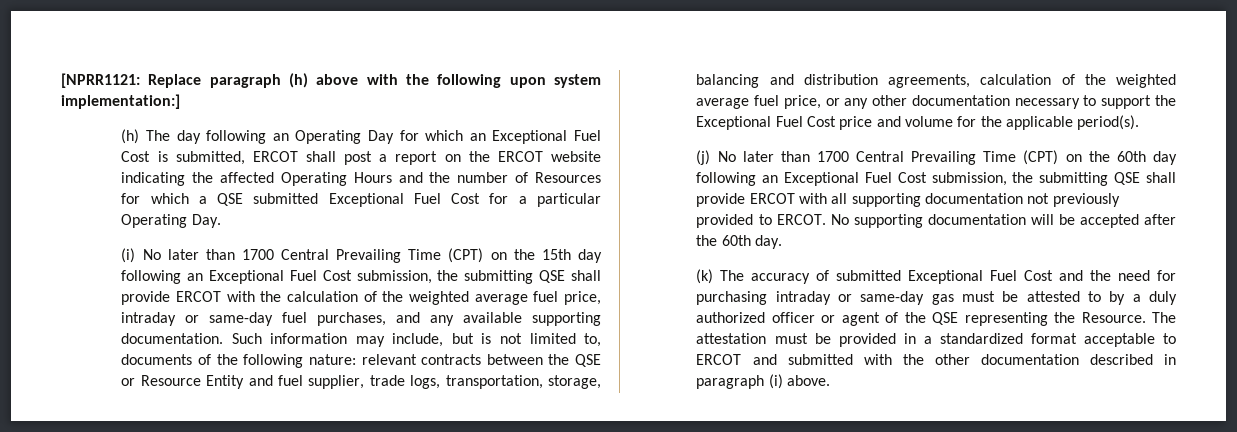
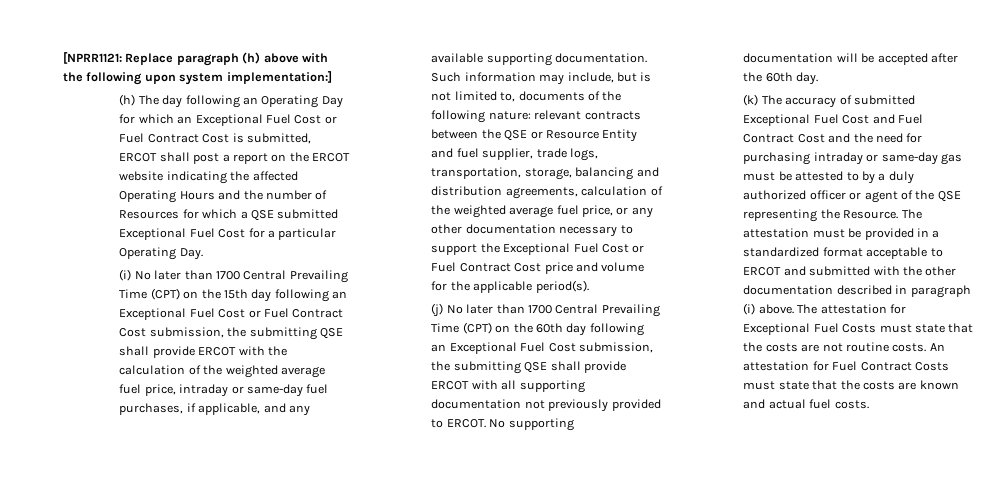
(151, 156) none -> [324,116,337,124] [119,133,230,143] or Fuel Contract Cost
(352, 275) none -> [248,308,344,318] [119,328,147,337] or Fuel Contract Cost
(387, 319) none -> [186,403,261,415] if applicable,
(837, 121) none -> [632,245,645,253] [431,262,542,272] or Fuel Contract Cost
(1084, 275) none -> [897,114,923,124] [743,133,851,143] Fuel Contract Cost and
(831, 380) none -> [797,304,906,314] [743,323,974,335] [743,342,945,352] [743,361,949,371] [743,380,959,390] [743,399,869,409] The attestation for Exceptional Fuel Costs must state that the costs are not routine costs. An attestation for Fuel Contract Costs must state that the costs are known and actual fuel costs.

